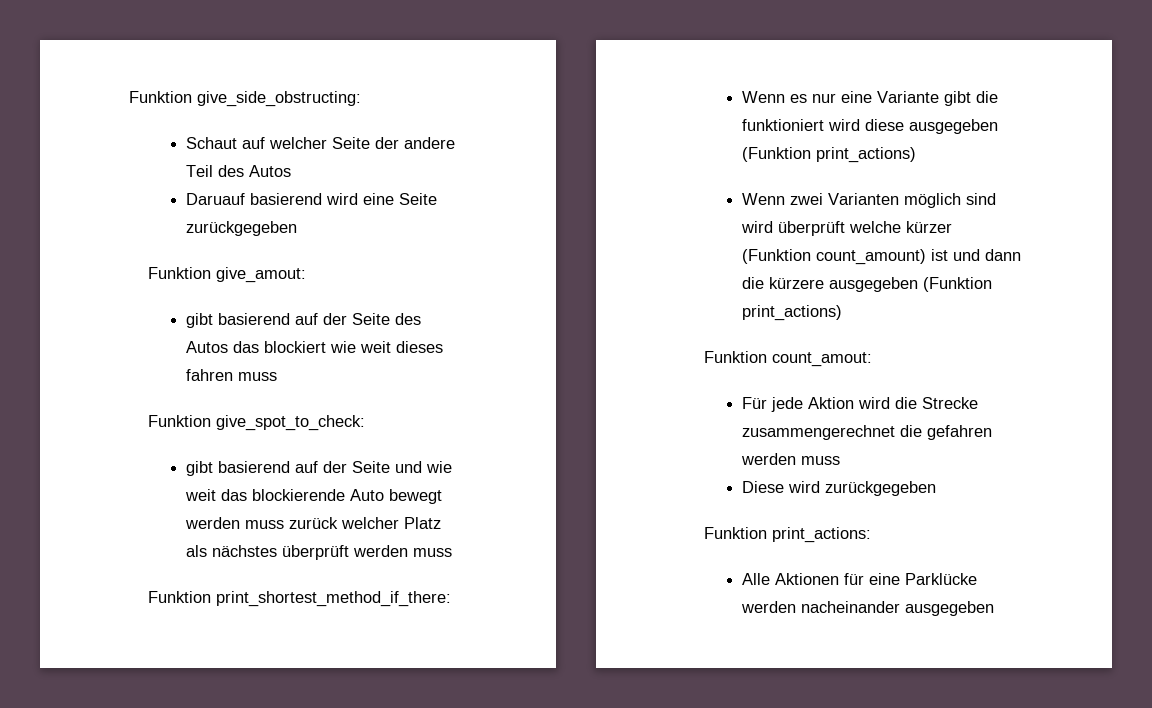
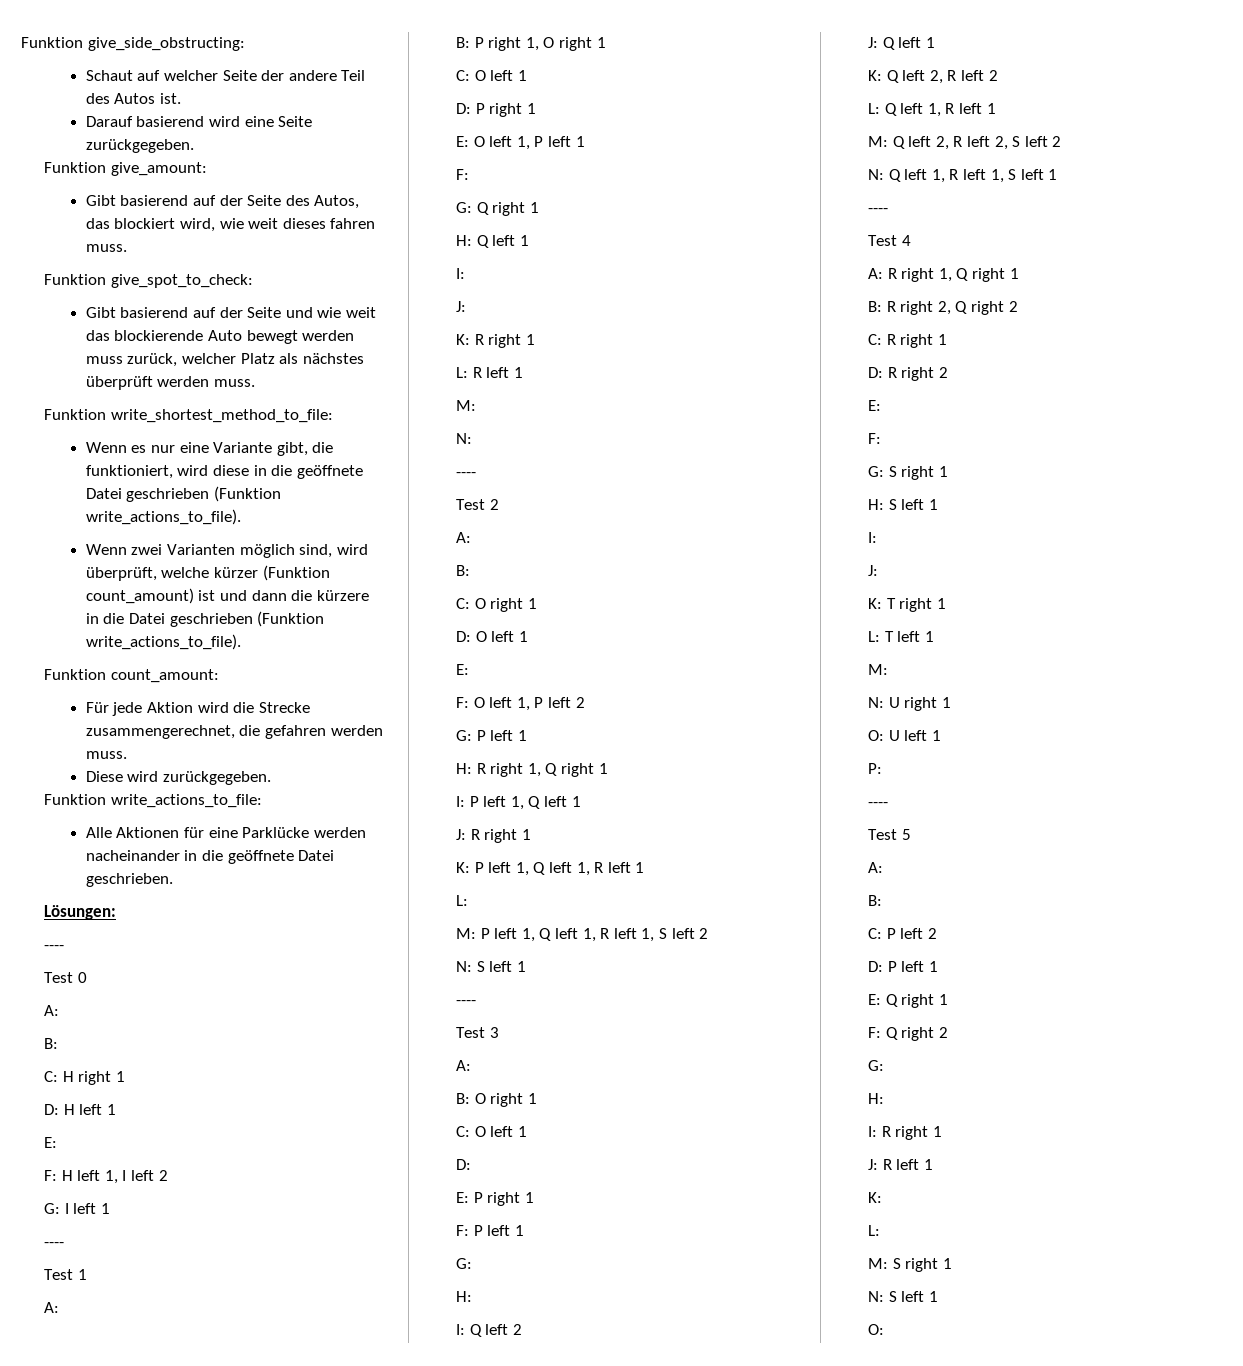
[186,193,246,205] // Daruauf -> [160,93,182,104] [85,116,133,127] ist. // Darauf
[186,221,298,236] [148,267,307,283] [186,313,214,328] zurückgegeben // Funktion give_amout: // gibt -> [85,139,194,153] [44,162,207,176] [85,195,116,206] zurückgegeben. // Funktion give_amount: // Gibt
[186,341,229,353] Autos -> [314,195,360,209] Autos,
(327, 347) none -> [180,218,216,232] wird,
[238,372,278,381] muss -> [85,244,127,252] muss.
[186,461,214,476] gibt -> [85,307,116,318] Gibt
[289,517,339,529] zurück -> [127,353,178,367] zurück,
[413,548,453,557] [148,591,452,607] muss // Funktion print_shortest_method_if_there: -> [214,379,256,387] [44,409,333,423] muss. // Funktion write_shortest_method_to_file:
[944,91,999,106] [742,119,999,134] [742,147,917,163] gibt die funktioniert wird diese ausgegeben (Funktion print_actions) -> [276,442,334,456] [85,465,363,479] [85,486,282,502] [85,509,241,525] gibt, die funktioniert, wird diese in die geöffnete Datei geschrieben (Funktion write_actions_to_file).
[966,193,997,205] [741,221,846,236] sind wird überprüft -> [299,544,368,558] [85,567,157,581] sind, wird überprüft,
[829,277,993,292] [742,305,843,321] [704,351,873,367] ausgegeben (Funktion print_actions) // Funktion count_amout: -> [85,611,325,627] [85,634,241,650] [44,669,219,683] in die Datei geschrieben (Funktion write_actions_to_file). // Funktion count_amount:
[742,425,896,440] zusammengerechnet -> [85,725,235,739] zusammengerechnet,
[801,456,841,465] muss -> [85,751,127,759] muss.
[825,481,937,496] [704,527,872,543] zurückgegeben // Funktion print_actions: -> [163,771,272,785] [44,794,262,808] zurückgegeben. // Funktion write_actions_to_file:
[905,601,995,616] ausgegeben -> [184,850,335,864] [85,873,173,887] [44,905,117,920] [44,945,65,950] [44,972,87,983] [44,1005,60,1016] [44,1038,59,1049] [44,1071,125,1085] [44,1104,116,1115] [44,1137,58,1148] [44,1170,168,1184] [44,1203,110,1214] [44,1242,65,1247] [44,1269,87,1280] [44,1302,60,1313] [456,37,606,51] [456,70,527,81] [456,103,536,117] [456,136,585,150] [456,169,470,180] [456,202,539,216] [456,235,529,248] [456,268,466,279] [456,301,467,312] [456,334,535,348] [456,367,523,378] [456,400,477,411] [456,433,473,444] [456,472,477,477] [456,499,499,510] [456,532,472,543] [456,565,471,576] [456,598,537,612] [456,631,528,642] [456,664,470,675] [456,697,585,711] [456,730,527,741] [456,763,608,777] [456,796,581,810] [456,829,531,843] [456,862,645,876] [456,895,469,906] [456,928,709,942] [456,961,526,972] [456,1000,477,1005] [456,1027,499,1038] [456,1060,472,1071] [456,1093,537,1107] [456,1126,527,1137] [456,1159,472,1170] [456,1192,534,1206] [456,1225,524,1236] [456,1258,473,1269] [456,1291,473,1302] [456,1324,522,1337] [868,37,935,50] [868,70,998,84] [868,103,996,117] [868,136,1062,150] [868,169,1058,183] [868,208,889,213] [868,235,911,246] [868,268,1019,282] [868,301,1018,315] [868,334,947,348] [868,367,948,381] [868,400,882,411] [868,433,882,444] [868,466,948,480] [868,499,938,510] [868,532,878,543] [868,565,879,576] [868,598,946,612] [868,631,934,642] [868,664,889,675] [868,697,951,711] [868,730,941,741] [868,763,883,774] [868,802,889,807] [868,829,911,840] [868,862,884,873] [868,895,883,906] [868,928,937,939] [868,961,938,972] [868,994,948,1008] [868,1027,948,1041] [868,1060,885,1071] [868,1093,885,1104] [868,1126,942,1140] [868,1159,933,1170] [868,1192,883,1203] [868,1225,881,1236] [868,1258,952,1272] [868,1291,938,1302] [868,1324,885,1335] in die geöffnete Datei geschrieben. // Lösungen: // ---- // Test 0 // A: // B: // C: H right 1 // D: H left 1 // E: // F: H left 1, I left 2 // G: I left 1 // ---- // Test 1 // A: // B: P right 1, O right 1 // C: O left 1 // D: P right 1 // E: O left 1, P left 1 // F: // G: Q right 1 // H: Q left 1 // I: // J: // K: R right 1 // L: R left 1 // M: // N: // ---- // Test 2 // A: // B: // C: O right 1 // D: O left 1 // E: // F: O left 1, P left 2 // G: P left 1 // H: R right 1, Q right 1 // I: P left 1, Q left 1 // J: R right 1 // K: P left 1, Q left 1, R left 1 // L: // M: P left 1, Q left 1, R left 1, S left 2 // N: S left 1 // ---- // Test 3 // A: // B: O right 1 // C: O left 1 // D: // E: P right 1 // F: P left 1 // G: // H: // I: Q left 2 // J: Q left 1 // K: Q left 2, R left 2 // L: Q left 1, R left 1 // M: Q left 2, R left 2, S left 2 // N: Q left 1, R left 1, S left 1 // ---- // Test 4 // A: R right 1, Q right 1 // B: R right 2, Q right 2 // C: R right 1 // D: R right 2 // E: // F: // G: S right 1 // H: S left 1 // I: // J: // K: T right 1 // L: T left 1 // M: // N: U right 1 // O: U left 1 // P: // ---- // Test 5 // A: // B: // C: P left 2 // D: P left 1 // E: Q right 1 // F: Q right 2 // G: // H: // I: R right 1 // J: R left 1 // K: // L: // M: S right 1 // N: S left 1 // O:

